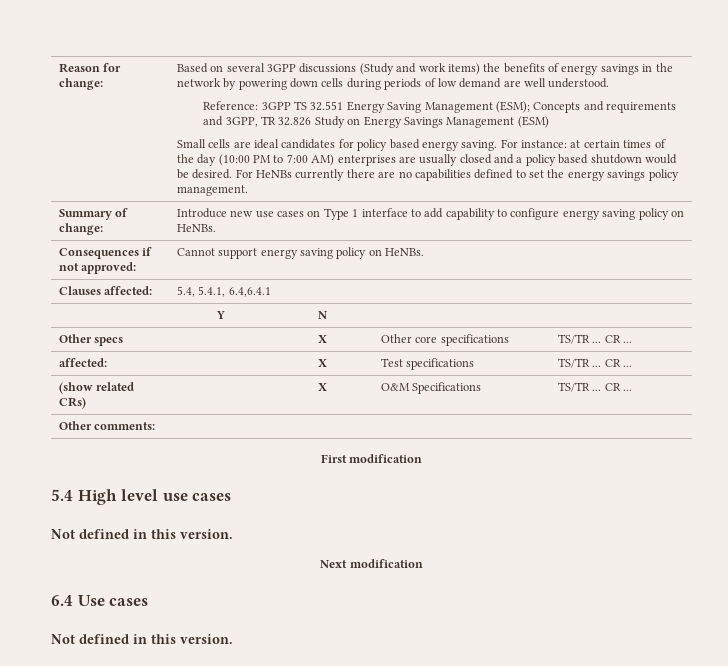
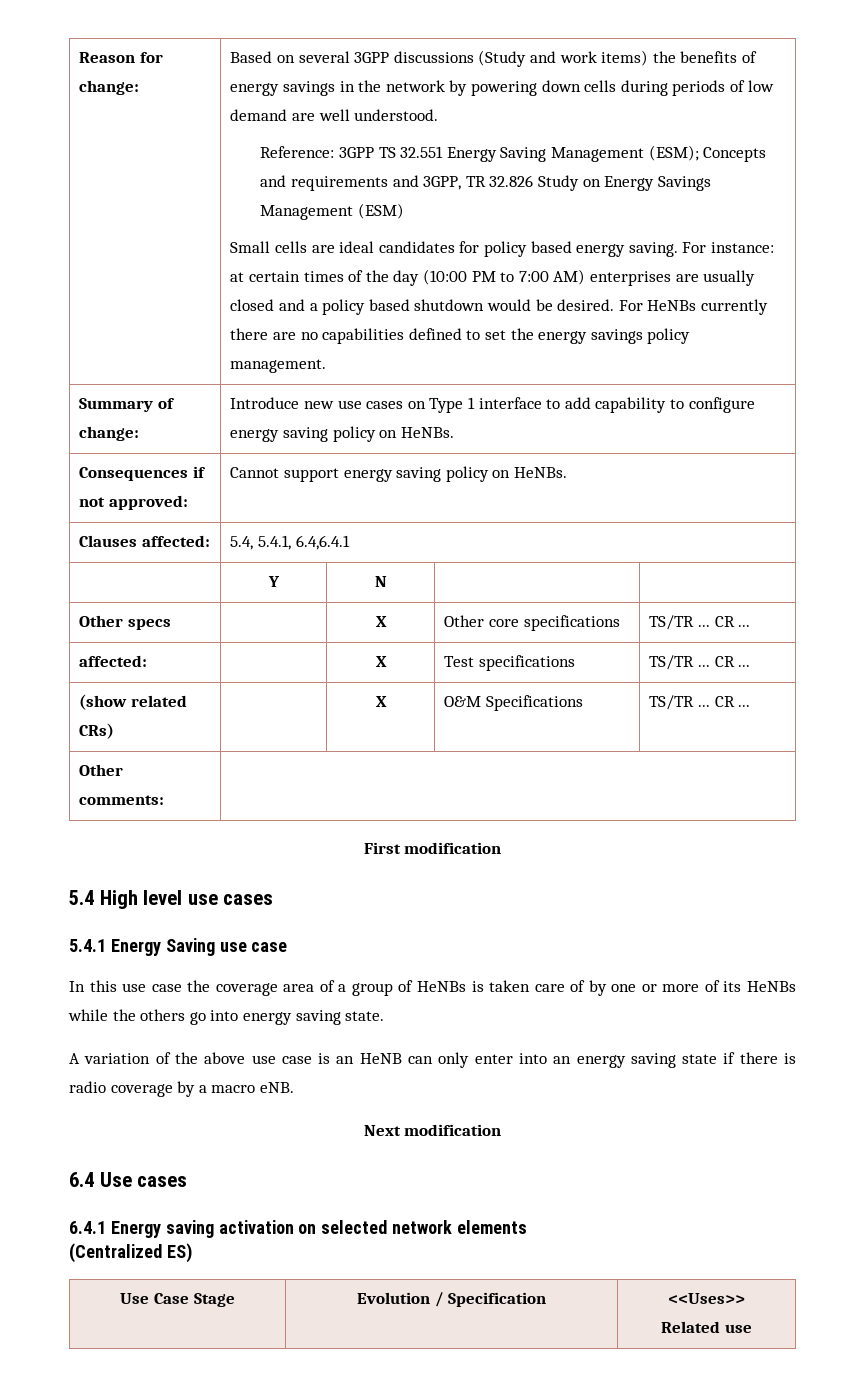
[51,529,233,539] Not defined in this version. -> [69,938,288,956] [69,980,796,996] [68,1009,385,1025] [69,1052,796,1068] [69,1081,294,1097] 5.4.1 Energy Saving use case // In this use case the coverage area of a group of HeNBs is taken care of by one or more of its HeNBs while the others go into energy saving state. // A variation of the above use case is an HeNB can only enter into an energy saving state if there is radio coverage by a macro eNB.
[51,634,233,644] Not defined in this version. -> [69,1220,528,1238] [69,1243,192,1263] [120,1293,235,1307] [356,1292,547,1307] [668,1293,745,1304] [661,1321,752,1333] 6.4.1 Energy saving activation on selected network elements // (Centralized ES) // Use Case Stage | Evolution / Specification | <<Uses>> // Related use

